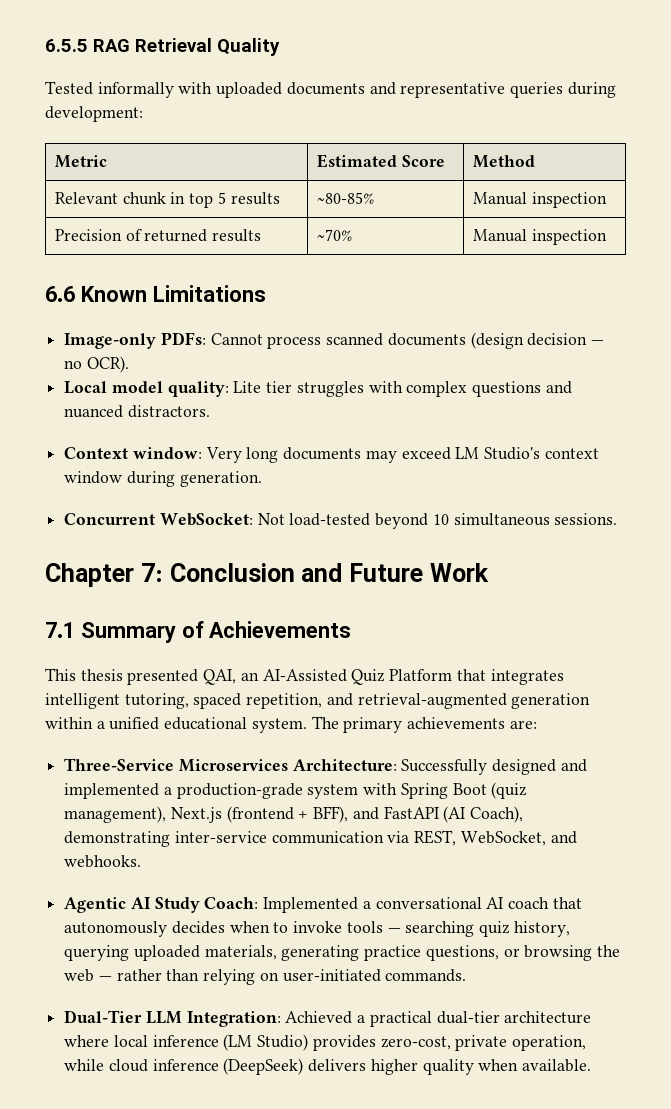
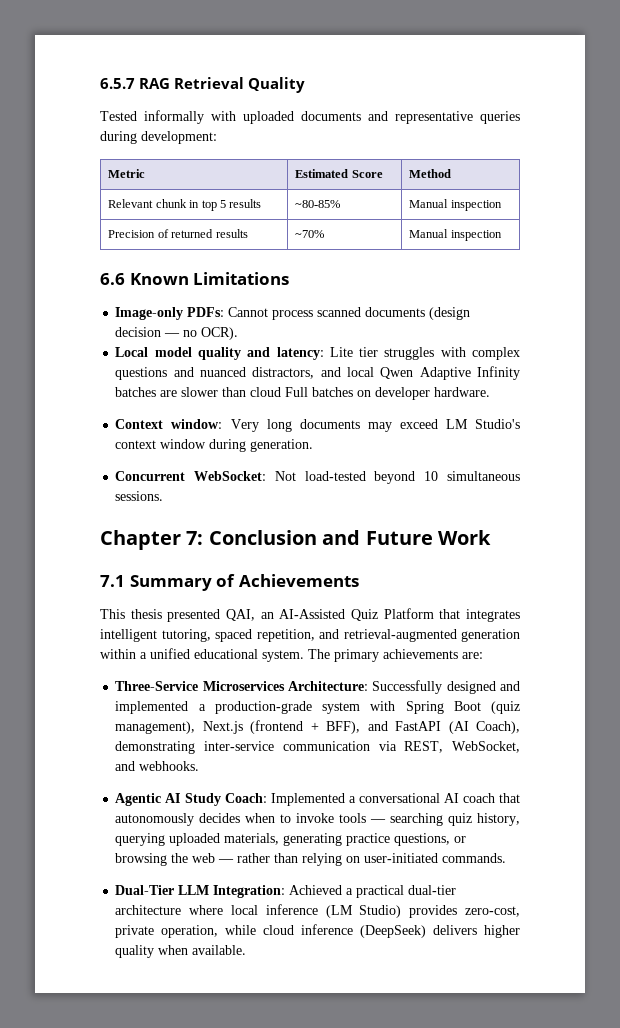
[45,39,88,52] 6.5.5 -> [100,78,135,89] 6.5.7
[167,381,229,397] quality: -> [197,347,324,360] quality and latency:
[127,405,210,418] distractors. -> [252,366,520,380] [115,387,491,400] distractors, and local Qwen Adaptive Infinity batches are slower than cloud Full batches on developer hardware.

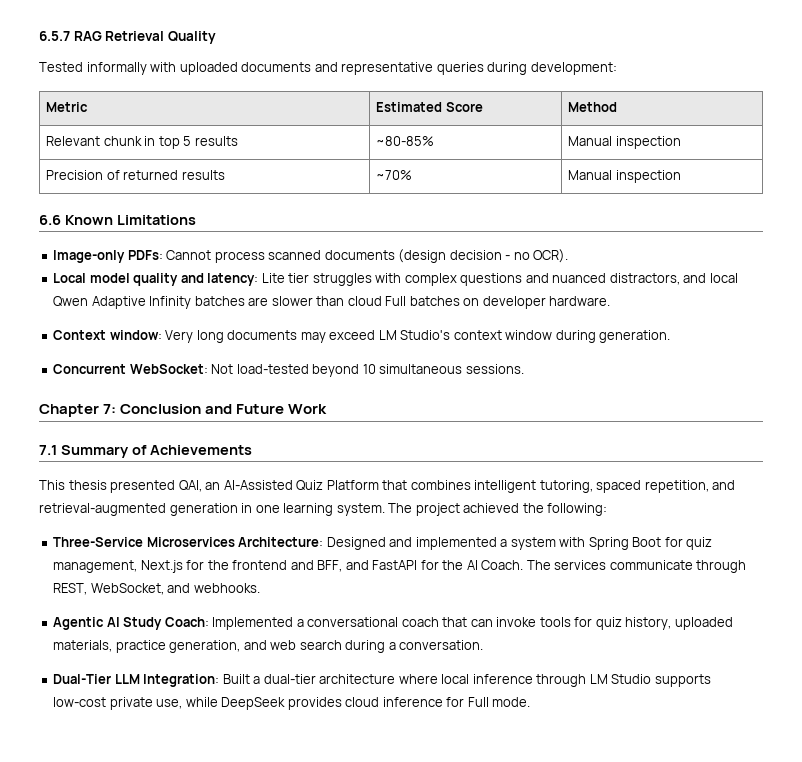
[164,333,181,337] — -> [505,255,511,260] -
[466,609,520,622] integrates -> [410,480,471,490] combines
[100,648,483,662] within a unified educational system. The primary achievements are: -> [241,503,608,516] in one learning system. The project achieved the following:
[372,680,496,694] Successfully designed -> [326,537,386,550] Designed
[214,701,312,714] production-grade -> (508, 543) none
[491,701,521,714] [115,720,520,734] [115,741,397,754] (quiz management), Next.js (frontend + BFF), and FastAPI (AI Coach), demonstrating inter-service communication via -> [664,537,713,550] [53,560,747,573] for quiz management, Next.js for the frontend and BFF, and FastAPI for the AI Coach. The services communicate through
[443,793,459,803] AI -> (399, 622) none
[115,813,444,826] autonomously decides when to invoke tools — searching -> [470,617,593,627] can invoke tools for
[115,833,166,846] querying -> (672, 623) none
[283,833,467,846] [115,853,507,866] generating practice questions, or browsing the web — rather than relying on user-initiated commands. -> [115,640,484,653] practice generation, and web search during a conversation.
[289,885,405,898] Achieved a practical -> [222,674,261,684] Built a
[325,905,520,918] [115,924,520,938] [115,945,247,958] (LM Studio) provides zero-cost, private operation, while cloud inference (DeepSeek) delivers higher quality when available. -> [536,674,711,687] [53,697,531,710] through LM Studio supports low-cost private use, while DeepSeek provides cloud inference for Full mode.

